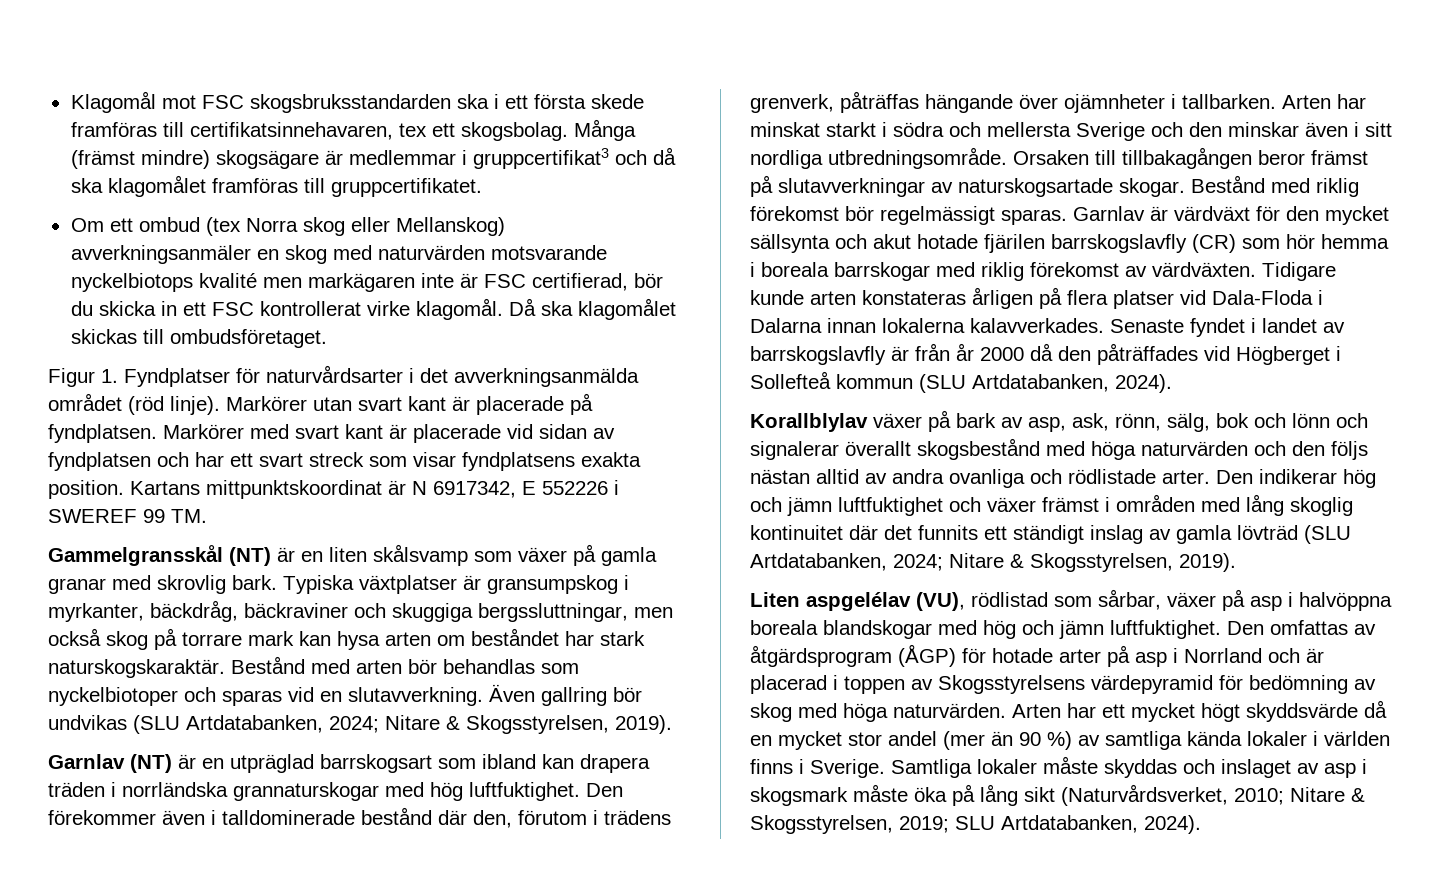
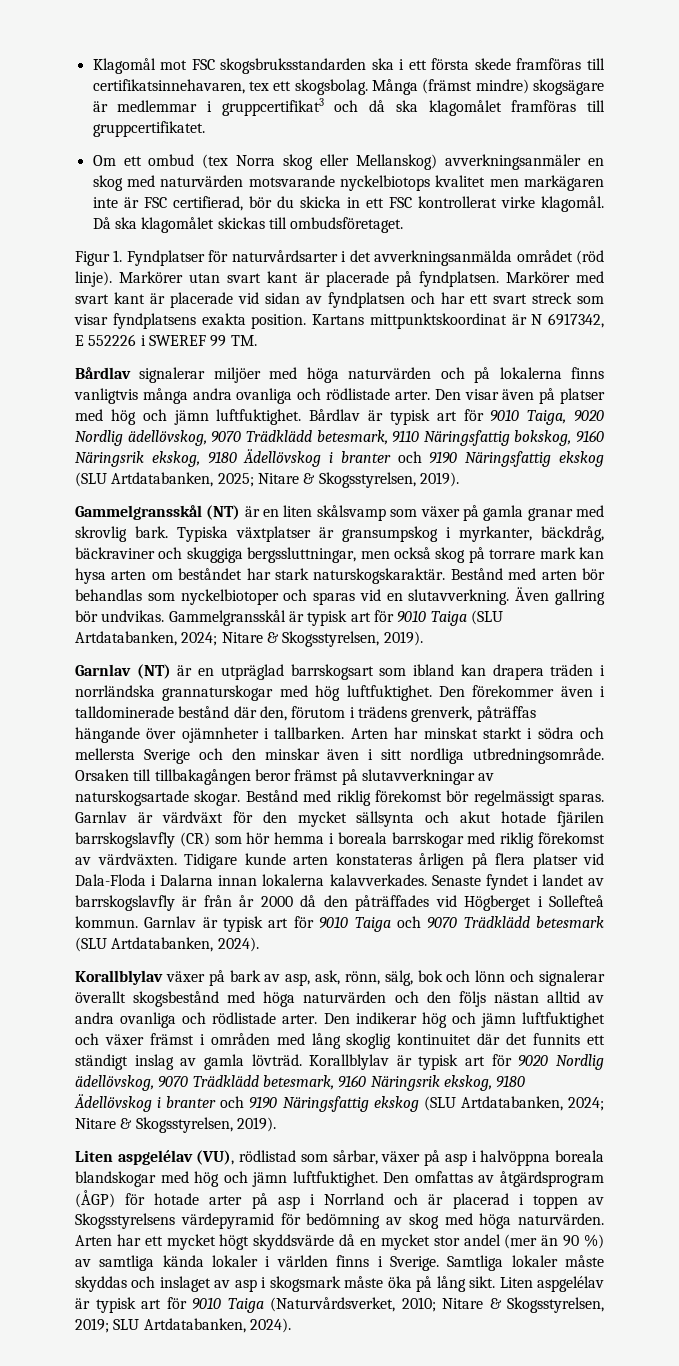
[198,273,257,288] kvalité -> [435,175,486,187] kvalitet
(207, 516) none -> [75,367,605,383] [74,388,605,404] [75,409,604,425] [75,430,604,446] [75,449,604,467] [75,472,459,488] // Bårdlav signalerar miljöer med höga naturvärden och på lokalerna finns vanligtvis många andra ovanliga och rödlistade arter. Den visar även på platser med hög och jämn luftfuktighet. Bårdlav är typisk art för 9010 Taiga, 9020 Nordlig ädellövskog, 9070 Trädklädd betesmark, 9110 Näringsfattig bokskog, 9160 Näringsrik ekskog, 9180 Ädellövskog i branter och 9190 Näringsfattig ekskog (SLU Artdatabanken, 2025; Nitare & Skogsstyrelsen, 2019).
[48,715,127,730] undvikas -> [101,610,467,626] undvikas. Gammelgransskål är typisk art för 9010 Taiga
[836,374,913,389] kommun -> [75,916,605,932] kommun. Garnlav är typisk art för 9010 Taiga och 9070 Trädklädd betesmark
[1237,525,1298,540] lövträd -> [251,1054,604,1070] [75,1075,526,1091] [74,1094,419,1112] lövträd. Korallblylav är typisk art för 9020 Nordlig ädellövskog, 9070 Trädklädd betesmark, 9160 Näringsrik ekskog, 9180 Ädellövskog i branter och 9190 Näringsfattig ekskog
[1024,787,1055,802] sikt -> [469,1276,604,1292] [75,1297,264,1313] sikt. Liten aspgelélav är typisk art för 9010 Taiga

